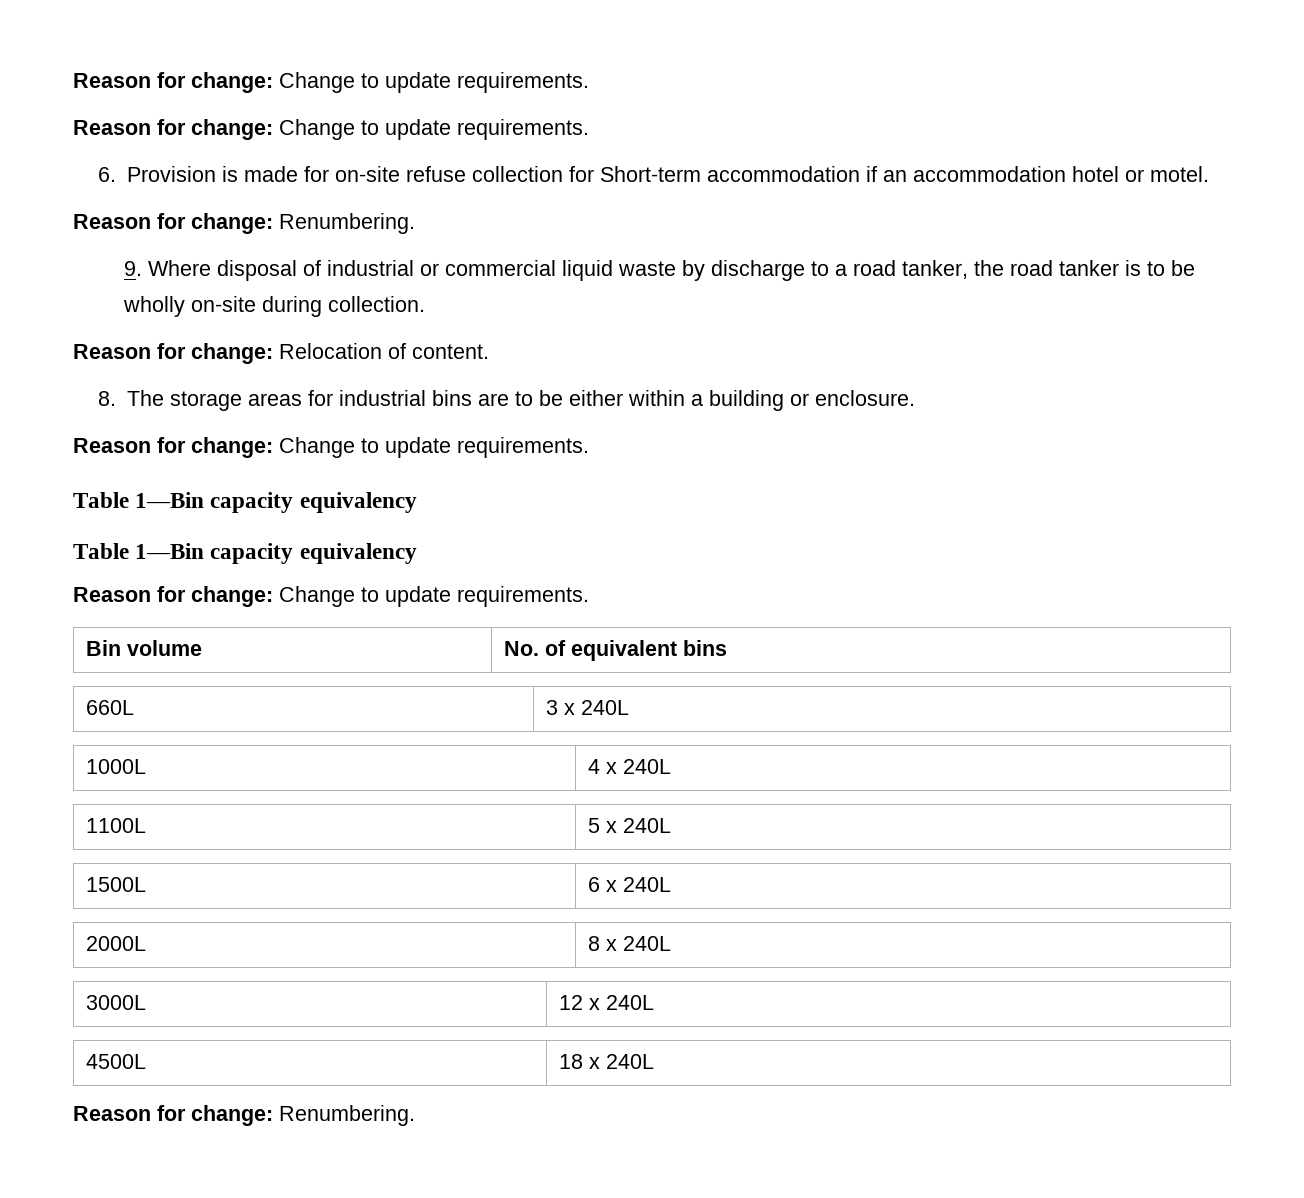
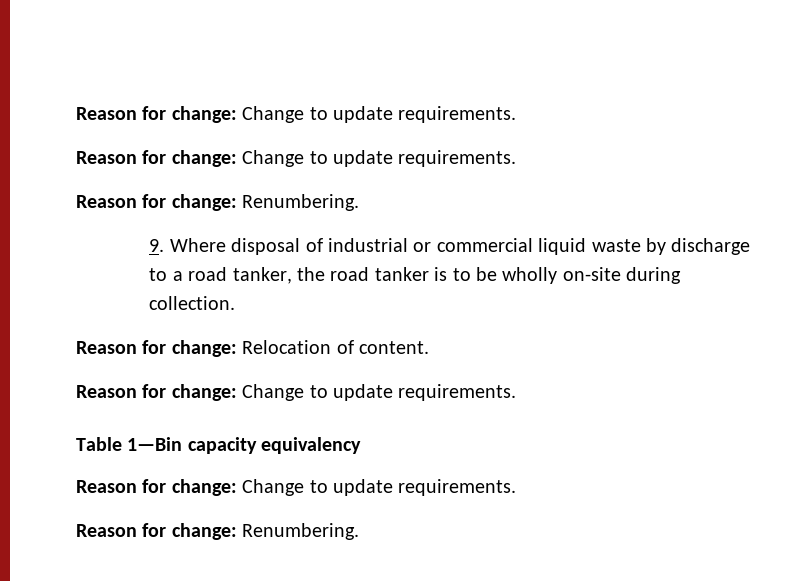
[98,166,1210,182] // 6. Provision is made for on-site refuse collection for Short-term accommodation if an accommodation hotel or motel. -> (517, 158) none
[98,390,916,411] // 8. The storage areas for industrial bins are to be either within a building or enclosure. -> (429, 347) none
[73,543,417,564] [73,586,589,607] [85,640,202,656] [503,640,727,661] [85,700,134,715] [545,700,629,715] [85,759,146,774] [587,759,671,774] [85,818,146,833] [587,818,671,833] [85,877,146,892] [587,877,671,892] [85,936,146,951] [587,936,671,951] [85,995,146,1010] [558,995,654,1010] [85,1054,146,1069] [558,1054,654,1069] // Table 1—Bin capacity equivalency // Reason for change: Change to update requirements. // Bin volume | No. of equivalent bins // 660L | 3 x 240L // 1000L | 4 x 240L // 1100L | 5 x 240L // 1500L | 6 x 240L // 2000L | 8 x 240L // 3000L | 12 x 240L // 4500L | 18 x 240L -> [76,479,517,496] // Reason for change: Change to update requirements.

